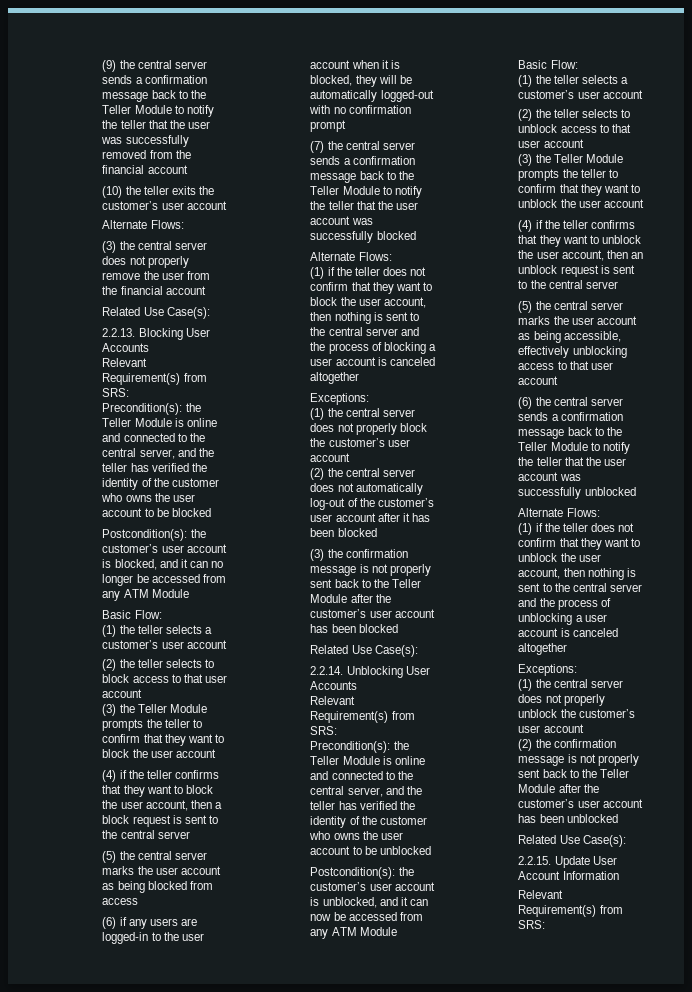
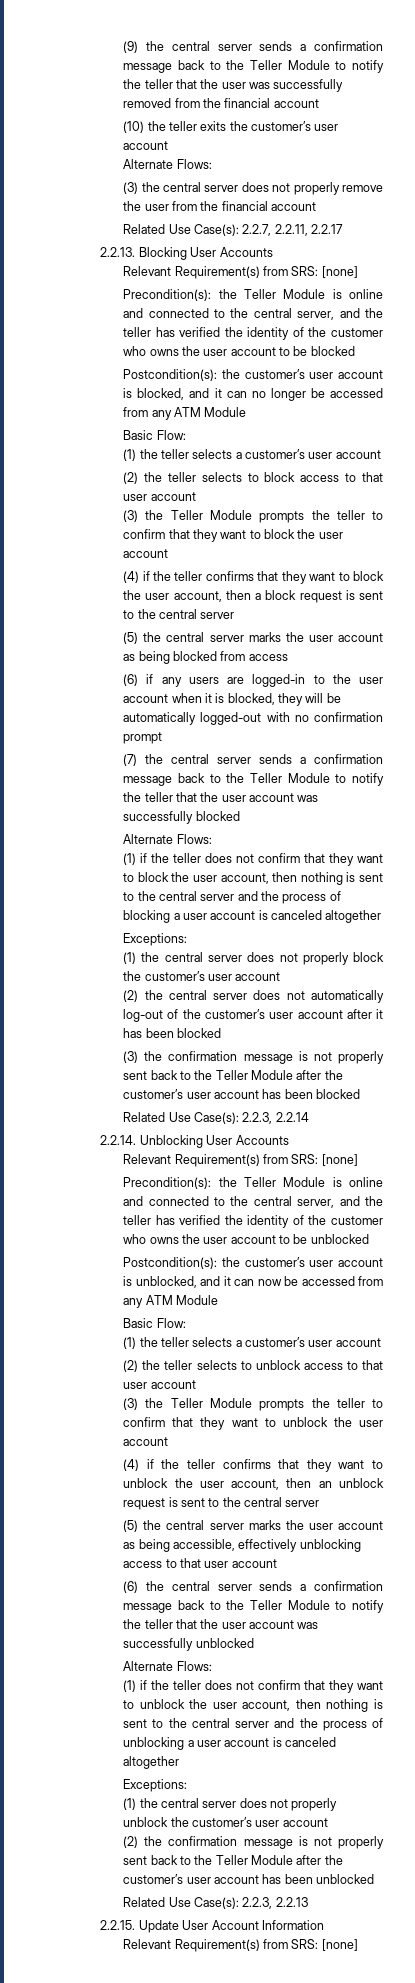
(210, 313) none -> [242,224,344,236] 2.2.7, 2.2.11, 2.2.17
(130, 392) none -> [321,266,358,278] [none]
(418, 651) none -> [242,1112,309,1124] 2.2.3, 2.2.14
(338, 730) none -> [321,1154,358,1166] [none]
(626, 841) none -> [242,1897,308,1909] 2.2.3, 2.2.13
(546, 924) none -> [321,1939,358,1951] [none]

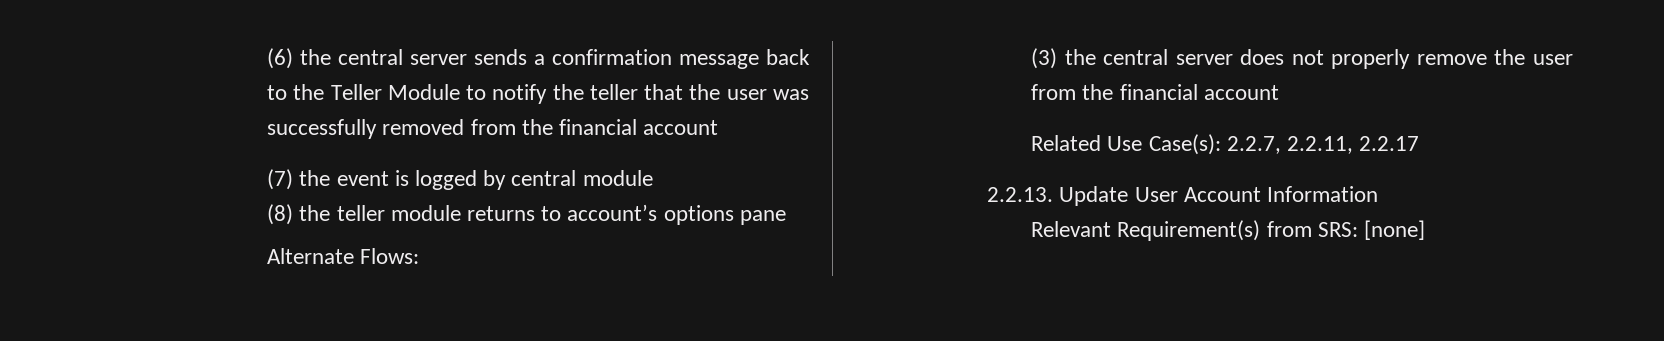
[123,41,139,53] (9) -> [267,48,294,69] (6)
[123,121,339,133] [123,141,169,150] (10) the teller exits the customer’s user account -> [267,169,653,190] [267,204,786,225] (7) the event is logged by central module // (8) the teller module returns to account’s options pane
[138,247,273,260] [123,266,358,279] [123,289,384,301] [123,308,383,320] [123,327,383,340] [123,346,355,356] [123,369,384,381] [123,388,383,401] [123,407,247,420] [123,430,186,440] [123,449,381,461] [123,472,384,484] [123,492,196,501] [123,510,383,523] [123,529,343,542] [123,549,169,558] [123,571,385,584] [123,590,384,603] [123,609,235,619] [123,632,383,644] [123,651,288,664] [123,674,384,687] [123,693,341,706] [123,712,384,725] [123,732,163,744] [123,754,383,766] [123,773,384,786] [123,792,319,802] [123,811,240,824] [123,834,212,844] [123,853,384,866] [123,872,384,885] [123,891,341,904] [123,910,382,923] [123,933,188,946] [123,952,384,965] [123,971,281,981] [123,990,384,1003] [123,1009,383,1022] [123,1028,221,1038] [123,1051,384,1064] [123,1070,343,1080] [123,1089,361,1099] [123,1112,309,1124] [100,1135,289,1148] [123,1154,358,1167] [123,1177,384,1189] [123,1196,383,1208] [123,1215,383,1228] [123,1234,369,1244] [123,1257,384,1269] [123,1276,383,1288] [123,1295,218,1308] [123,1318,186,1328] [123,1337,381,1349] [123,1360,384,1372] [123,1380,196,1389] [123,1398,383,1411] [123,1417,383,1430] [123,1437,169,1446] [123,1459,384,1472] [123,1478,384,1490] [123,1497,320,1510] [123,1520,383,1532] [123,1539,361,1552] [123,1558,277,1568] [123,1581,383,1593] [123,1600,384,1613] [123,1619,319,1629] [123,1638,254,1651] [123,1661,212,1671] [123,1680,384,1693] [123,1699,383,1712] [123,1718,384,1731] [123,1737,337,1750] [123,1756,180,1769] [123,1779,188,1792] [123,1798,338,1811] [123,1817,328,1827] [123,1836,384,1849] [123,1855,343,1865] [123,1874,375,1884] [123,1897,308,1909] [100,1920,136,1930] Blocking User Accounts // Relevant Requirement(s) from SRS: [none] // Precondition(s): the Teller Module is online and connected to the central server, and the teller has verified the identity of the customer who owns the user account to be blocked // Postcondition(s): the customer’s user account is blocked, and it can no longer be accessed from any ATM Module // Basic Flow: // (1) the teller selects a customer’s user account // (2) the teller selects to block access to that user account // (3) the Teller Module prompts the teller to confirm that they want to block the user account // (4) if the teller confirms that they want to block the user account, then a block request is sent to the central server // (5) the central server marks the user account as being blocked from access // (6) if any users are logged-in to the user account when it is blocked, they will be automatically logged-out with no confirmation prompt // (7) the central server sends a confirmation message back to the Teller Module to notify the teller that the user account was successfully blocked // Alternate Flows: // (1) if the teller does not confirm that they want to block the user account, then nothing is sent to the central server and the process of blocking a user account is canceled altogether // Exceptions: // (1) the central server does not properly block the customer’s user account // (2) the central server does not automatically log-out of the customer’s user account after it has been blocked // (3) the confirmation message is not properly sent back to the Teller Module after the customer’s user account has been blocked // Related Use Case(s): 2.2.3, 2.2.14 // 2.2.14. Unblocking User Accounts // Relevant Requirement(s) from SRS: [none] // Precondition(s): the Teller Module is online and connected to the central server, and the teller has verified the identity of the customer who owns the user account to be unblocked // Postcondition(s): the customer’s user account is unblocked, and it can now be accessed from any ATM Module // Basic Flow: // (1) the teller selects a customer’s user account // (2) the teller selects to unblock access to that user account // (3) the Teller Module prompts the teller to confirm that they want to unblock the user account // (4) if the teller confirms that they want to unblock the user account, then an unblock request is sent to the central server // (5) the central server marks the user account as being accessible, effectively unblocking access to that user account // (6) the central server sends a confirmation message back to the Teller Module to notify the teller that the user account was successfully unblocked // Alternate Flows: // (1) if the teller does not confirm that they want to unblock the user account, then nothing is sent to the central server and the process of unblocking a user account is canceled altogether // Exceptions: // (1) the central server does not properly unblock the customer’s user account // (2) the confirmation message is not properly sent back to the Teller Module after the customer’s user account has been unblocked // Related Use Case(s): 2.2.3, 2.2.13 // 2.2.15. -> (1054, 194) none

